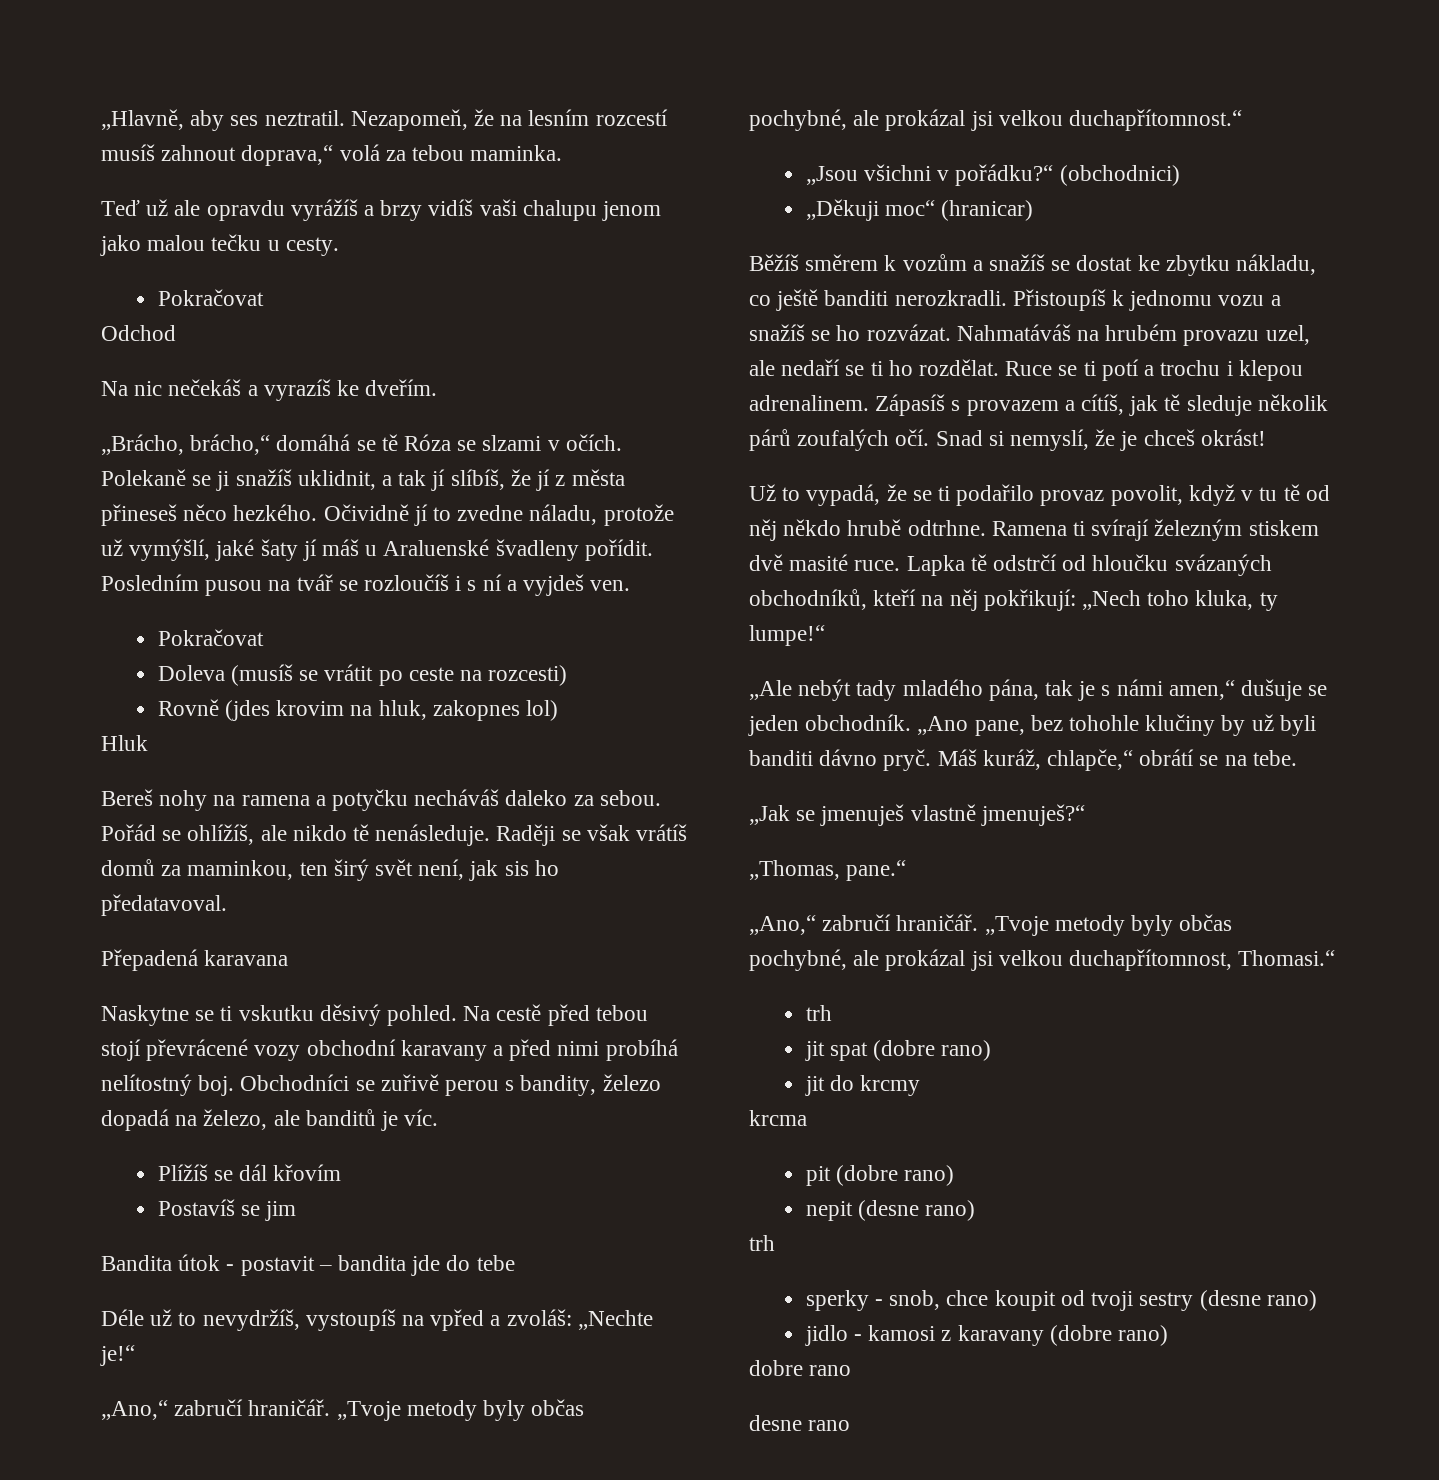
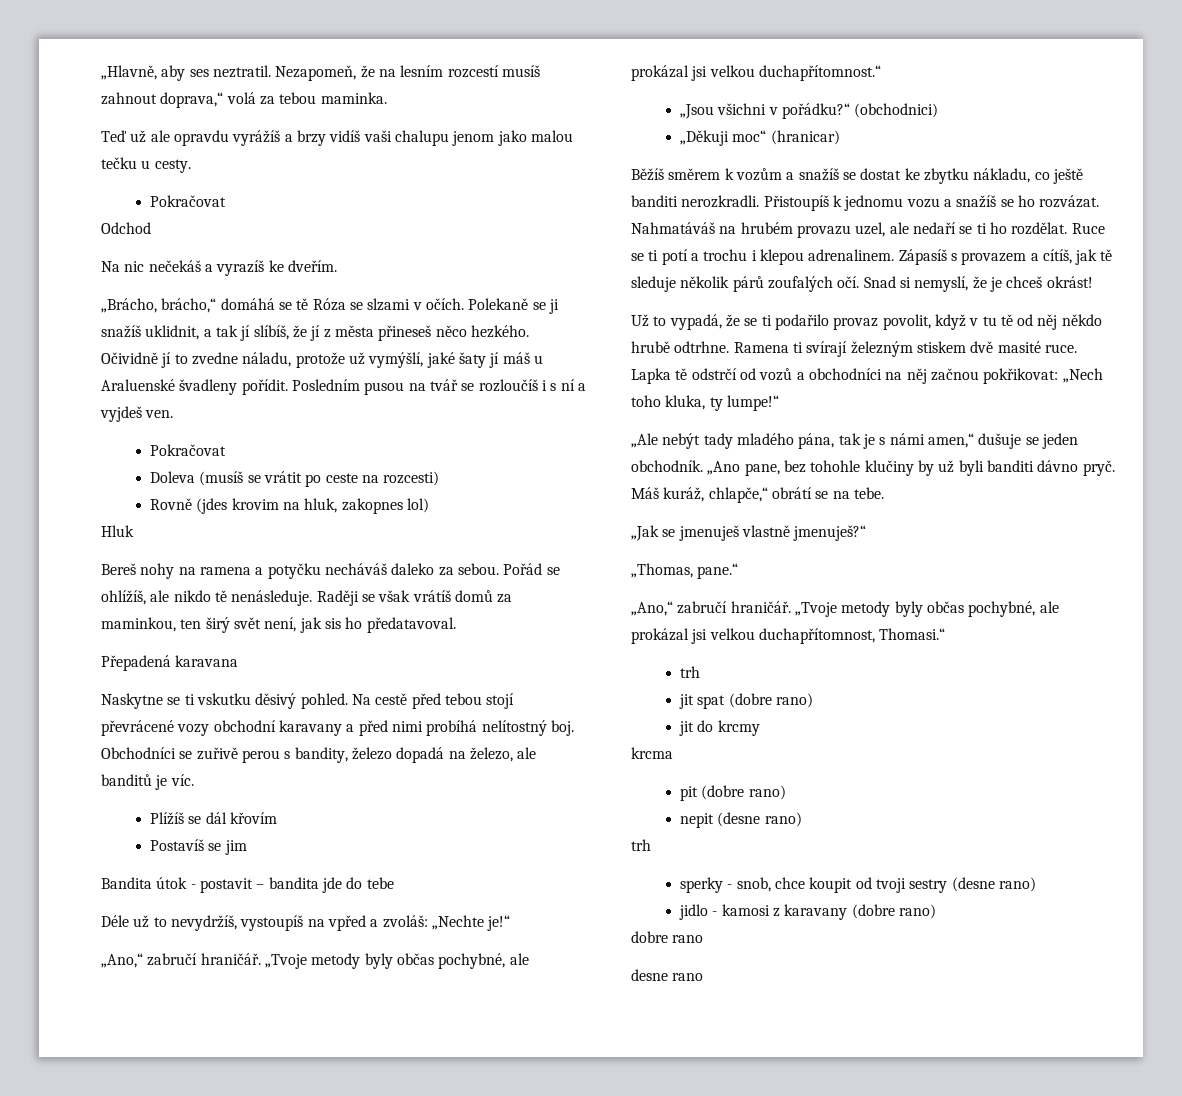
[1092,554,1272,576] [749,589,1076,611] hloučku svázaných obchodníků, kteří na něj pokřikují: -> [759,368,1059,384] vozů a obchodníci na něj začnou pokřikovat:

